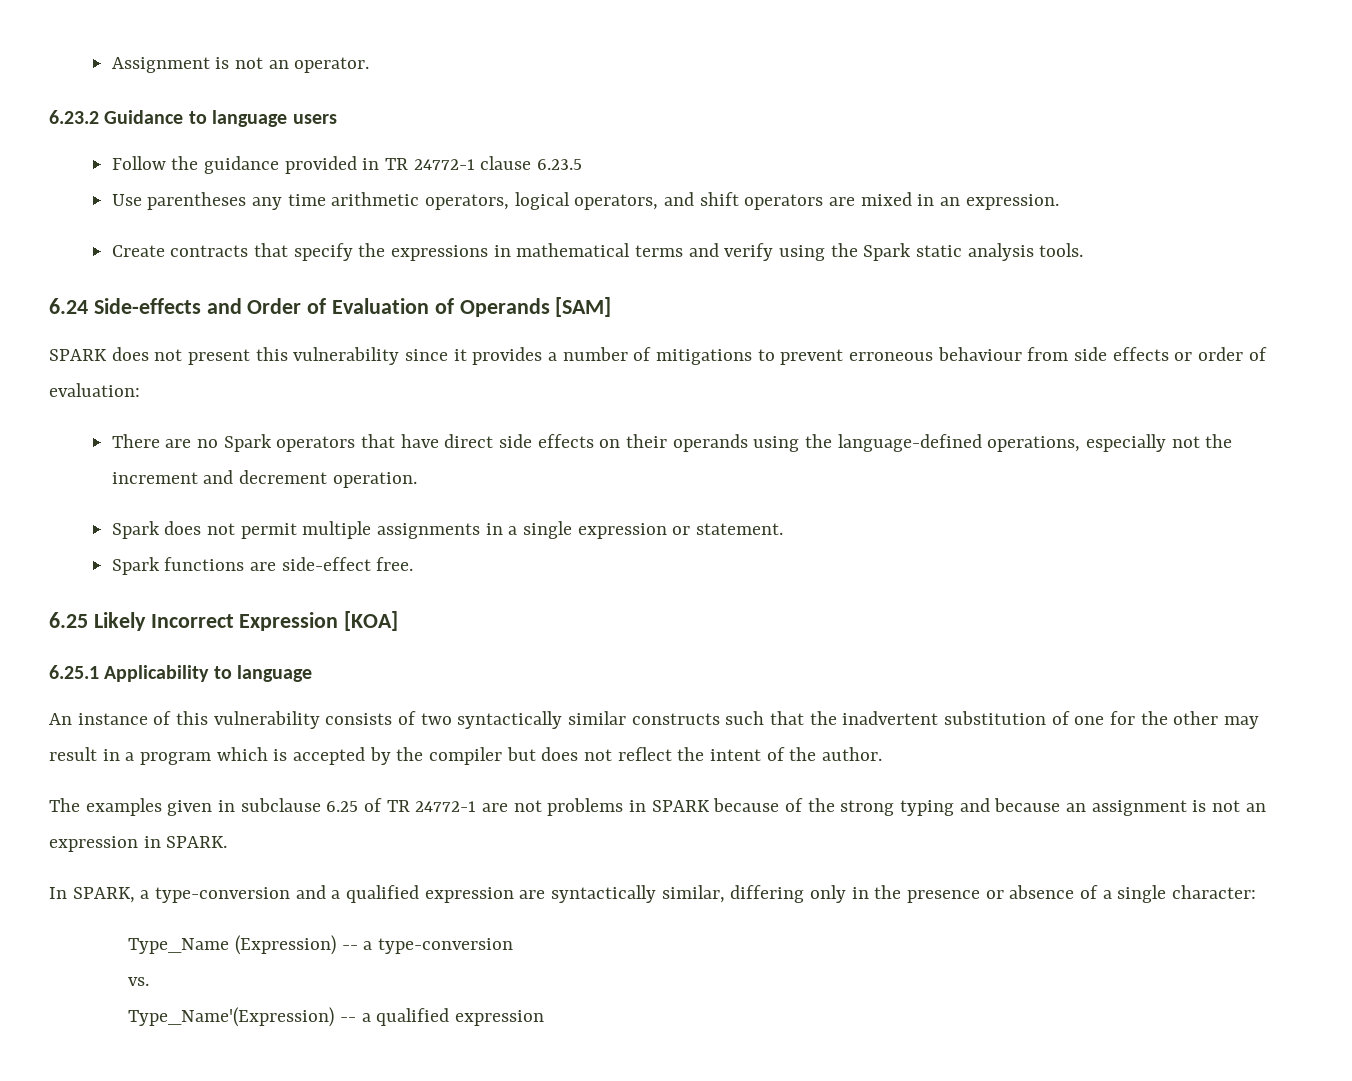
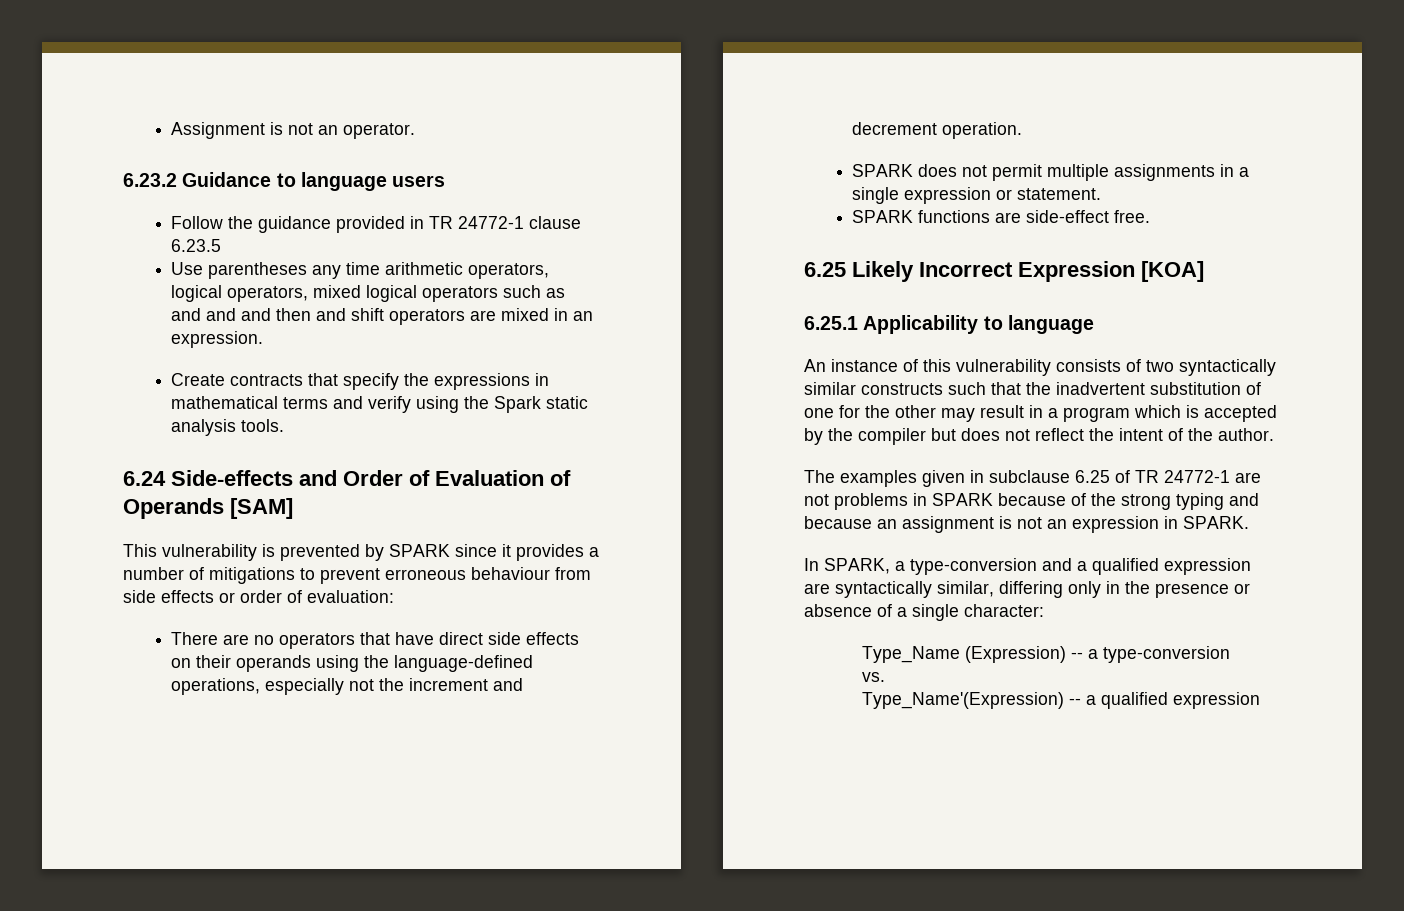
(659, 202) none -> [313,285,566,302] [171,308,312,321] mixed logical operators such as and and and then
[49,347,400,365] SPARK does not present this vulnerability -> [123,544,450,561] This vulnerability is prevented by SPARK
[223,434,272,452] Spark -> (275, 640) none
[111,521,160,539] Spark -> [852,164,914,177] SPARK
[111,557,160,575] Spark -> [852,210,914,223] SPARK

